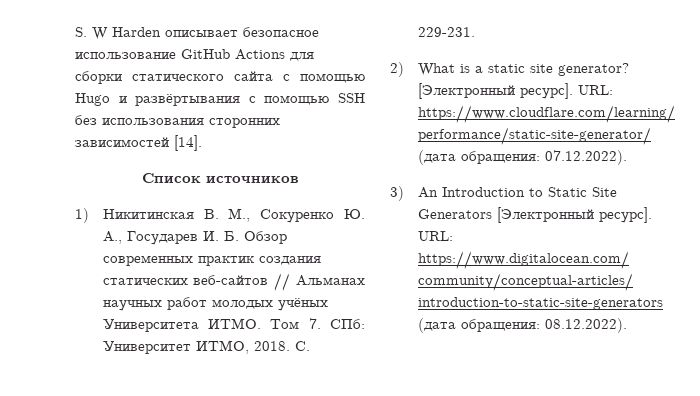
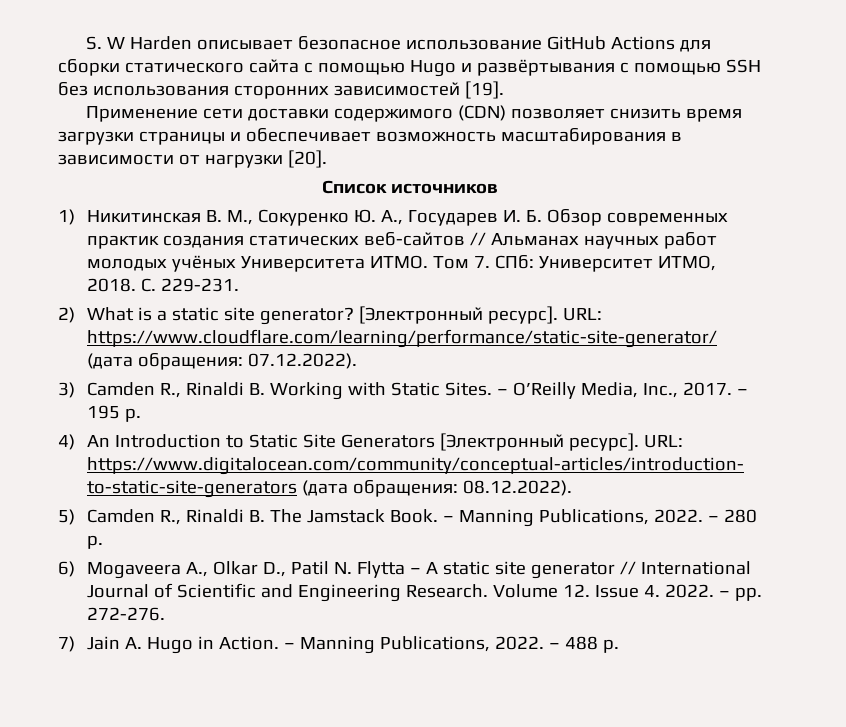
[174,135,202,151] [14]. -> [464,81,504,99] [85,105,742,122] [58,128,682,145] [58,150,327,168] [19]. // Применение сети доставки содержимого (CDN) позволяет снизить время загрузки страницы и обеспечивает возможность масштабирования в зависимости от нагрузки [20].
(404, 193) none -> [87,382,748,400] [87,405,142,422] [58,434,75,450] Camden R., Rinaldi B. Working with Static Sites. – O’Reilly Media, Inc., 2017. – 195 p. // 4)
(627, 325) none -> [58,509,757,527] [87,535,104,549] [58,561,751,579] [87,583,762,602] [87,607,166,621] [58,636,620,654] // 5) Camden R., Rinaldi B. The Jamstack Book. – Manning Publications, 2022. – 280 p. // 6) Mogaveera A., Olkar D., Patil N. Flytta – A static site generator // International Journal of Scientific and Engineering Research. Volume 12. Issue 4. 2022. – pp. 272-276. // 7) Jain A. Hugo in Action. – Manning Publications, 2022. – 488 p.

